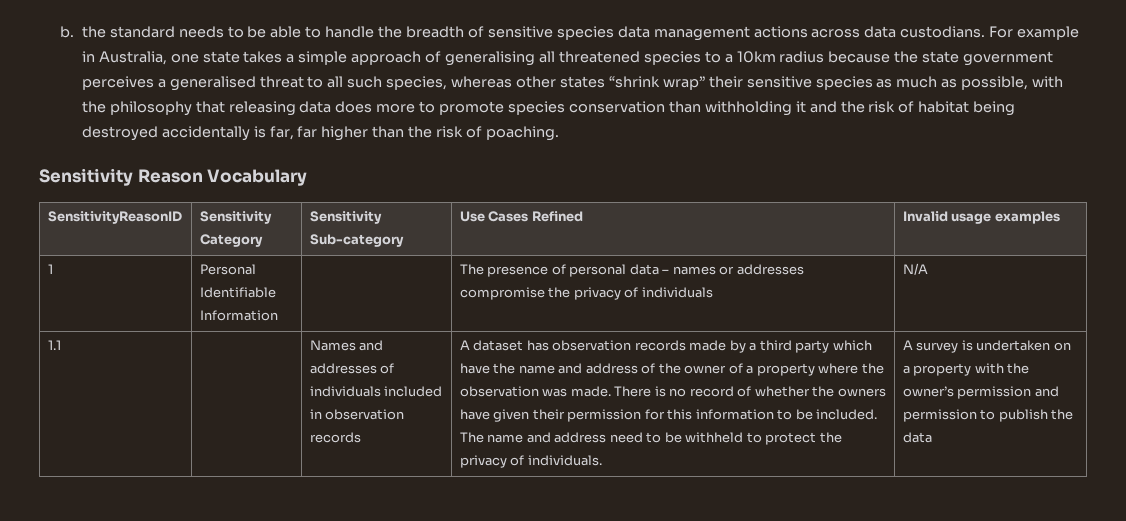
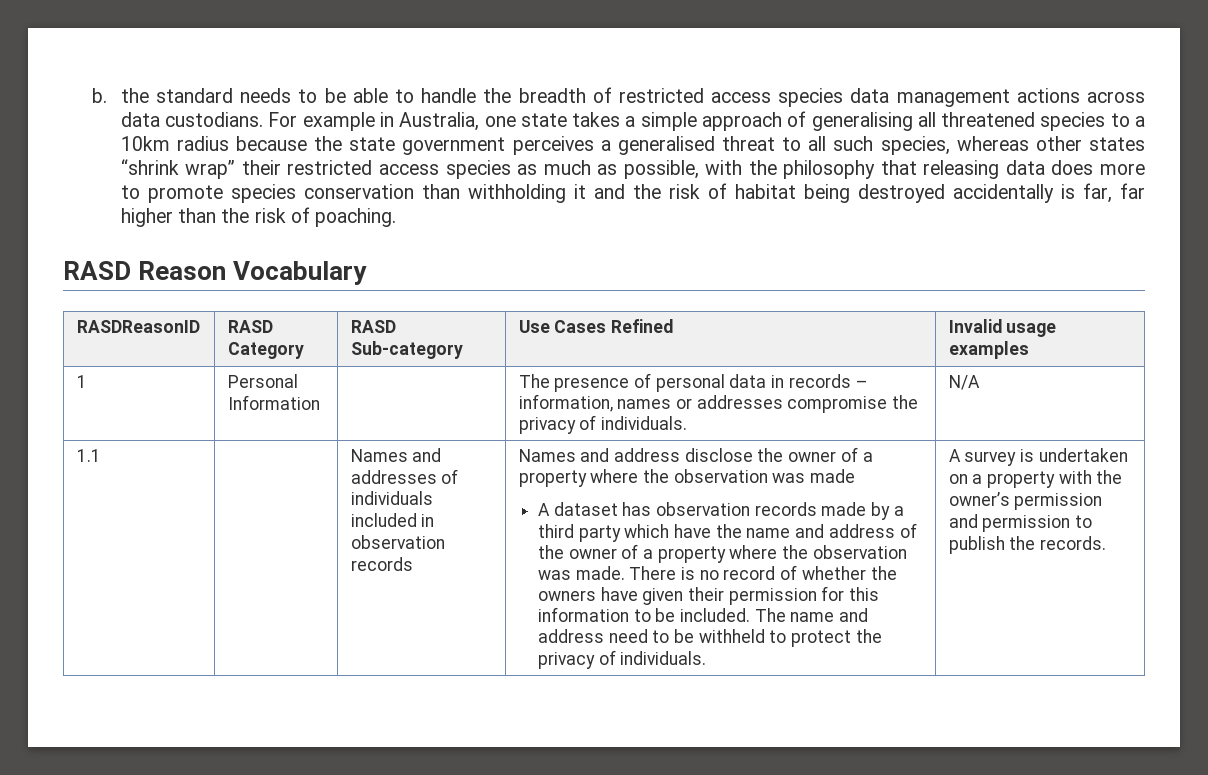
[487,26,553,38] sensitive -> [618,88,772,103] restricted access
[746,76,812,88] sensitive -> [287,160,439,175] restricted access
[39,168,133,186] Sensitivity -> [63,261,131,280] RASD
[47,211,182,224] [199,211,272,224] SensitivityReasonID | Sensitivity -> [76,320,200,333] [227,320,273,333] RASDReasonID | RASD
[309,211,382,224] Sensitivity -> [350,320,396,333] RASD
[199,287,276,298] Identifiable -> (298, 381) none
[662,269,670,274] – -> [771,374,868,388] [518,394,613,412] in records – information,
[641,287,713,298] individuals -> [600,416,687,430] individuals.
(361, 437) none -> [518,447,873,462] [518,469,856,487] Names and address disclose the owner of a property where the observation was made //
[902,432,932,443] data -> [1039,536,1106,550] records.

